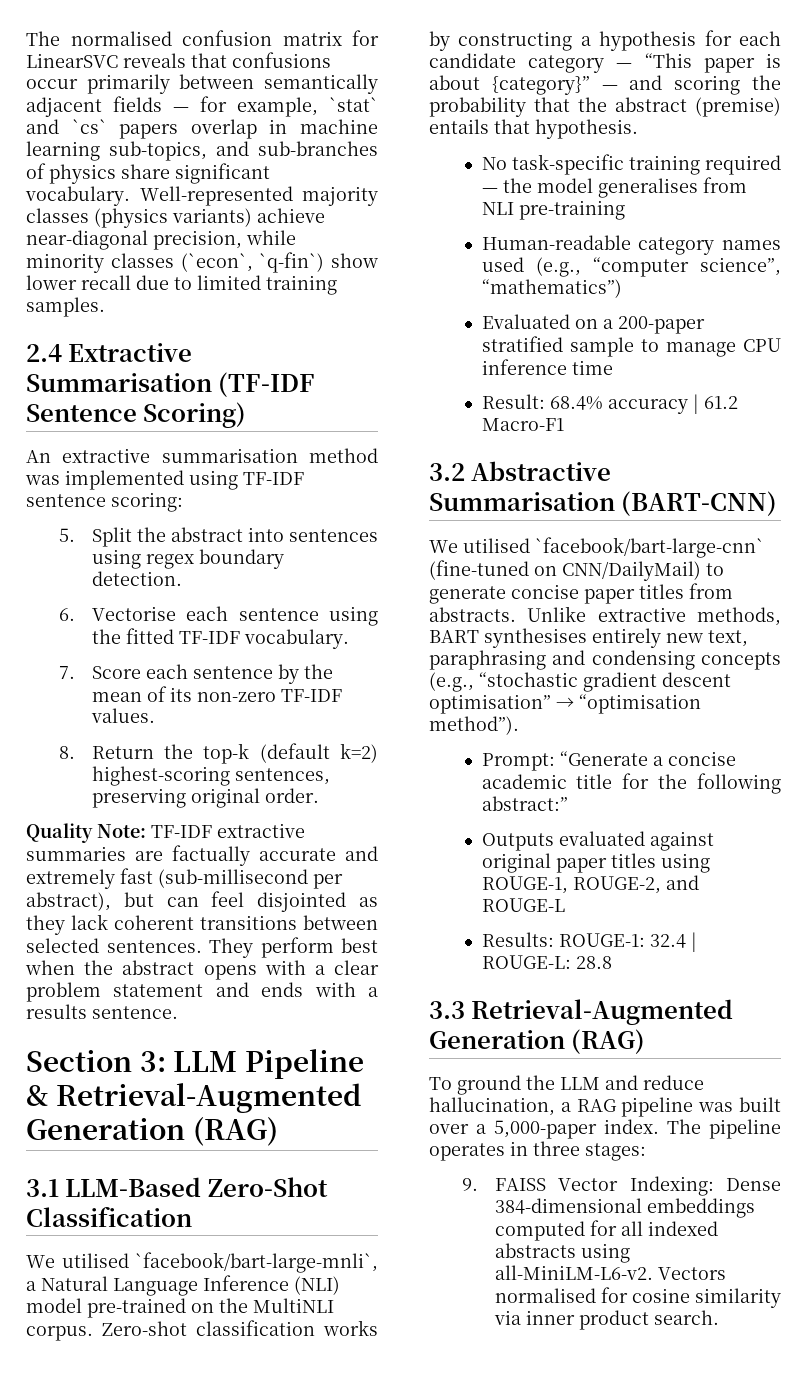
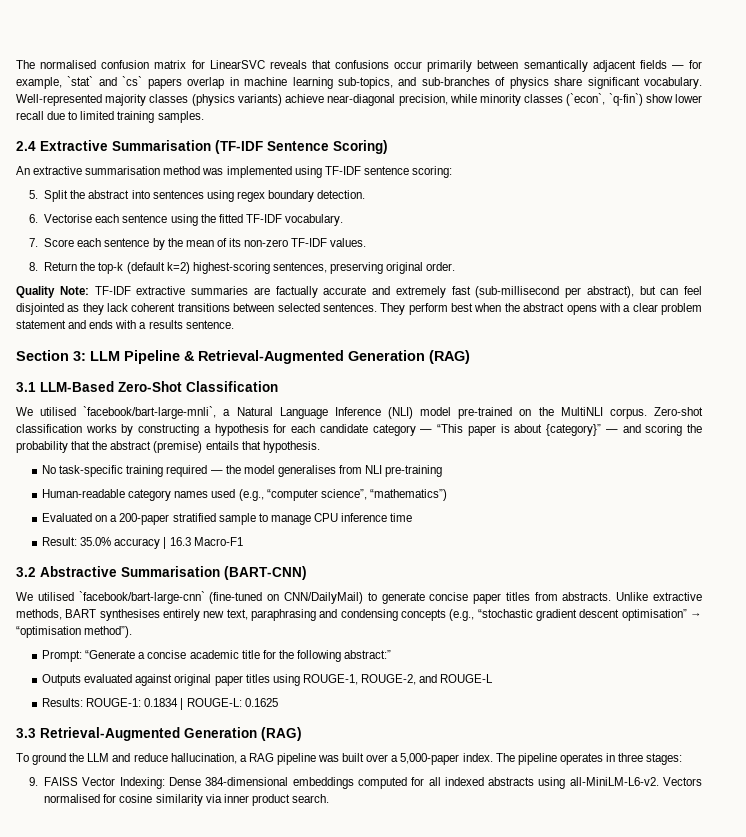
[549,396,603,410] 68.4% -> [80,537,112,546] 35.0%
[703,396,738,409] 61.2 -> [169,537,191,546] 16.3
[649,934,686,948] 32.4 -> [144,698,179,707] 0.1834
[575,956,612,969] 28.8 -> [244,698,278,707] 0.1625

